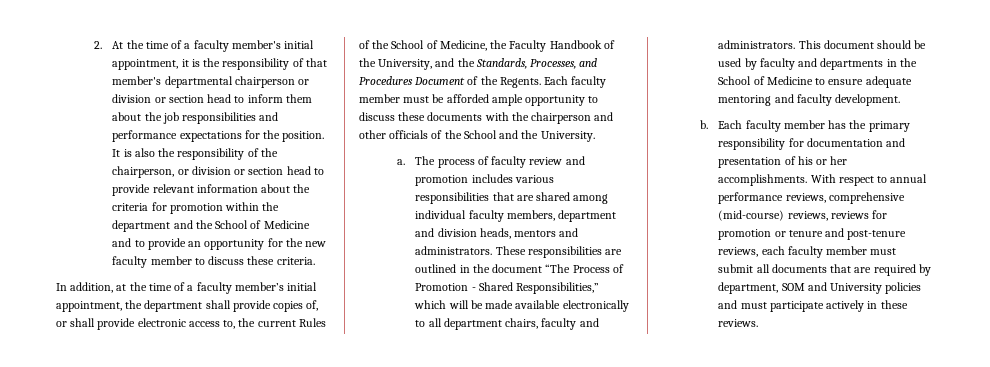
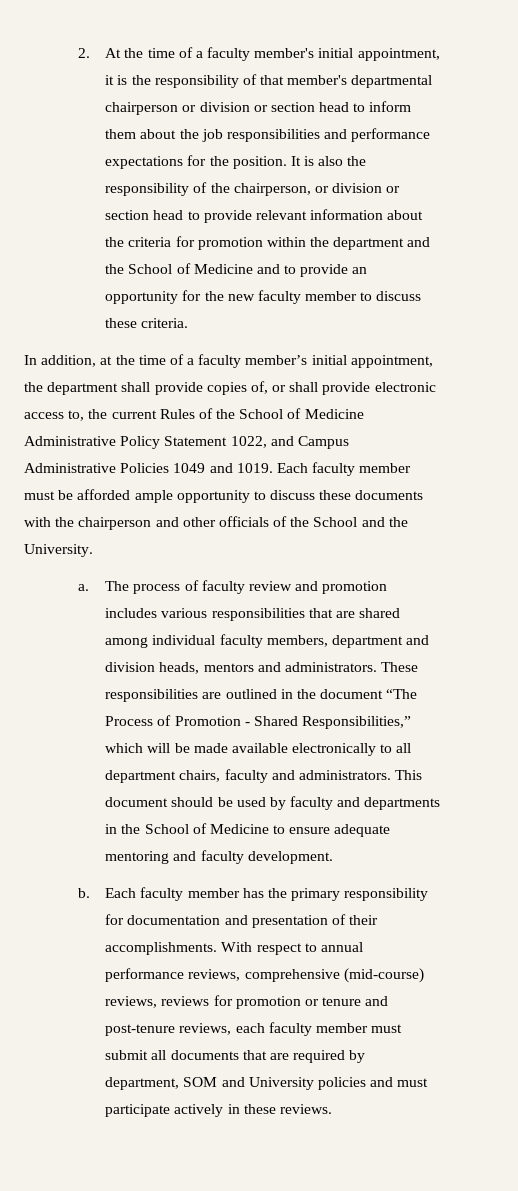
[439,40,615,52] [359,58,598,70] [359,76,541,88] Medicine, the Faculty Handbook of the University, and the Standards, Processes, and Procedures Document of the Regents. -> [304,409,364,419] [24,436,349,449] [24,463,273,473] Medicine Administrative Policy Statement 1022, and Campus Administrative Policies 1049 and 1019.
[797,156,848,165] his or her -> [349,915,379,925] their

